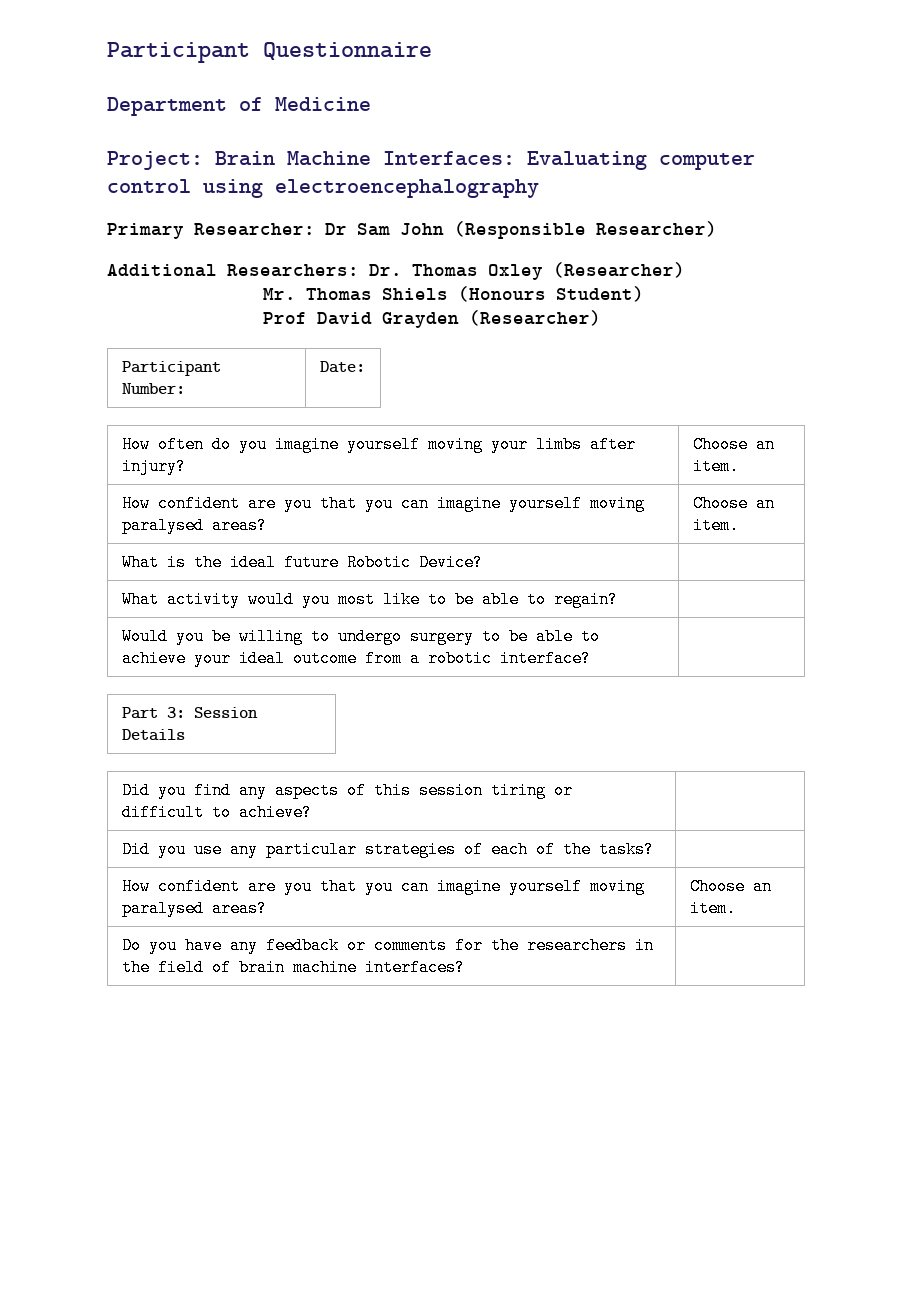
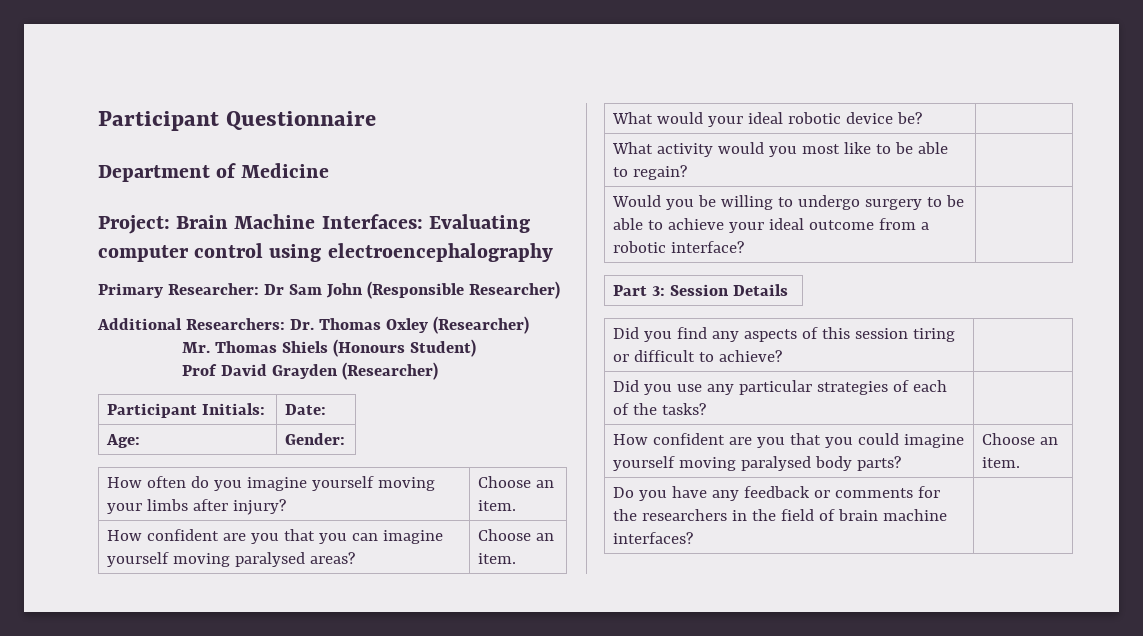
[121,383,185,394] Number: -> [202,403,266,415] Initials:
(365, 367) none -> [106,434,141,448] [285,433,346,445] // Age: | Gender:
[166,554,483,571] is the ideal future Robotic Device? -> [657,112,923,127] would your ideal robotic device be?
[400,878,645,895] [121,900,267,917] can imagine yourself moving paralysed areas? -> [858,433,965,448] [613,456,902,471] could imagine yourself moving paralysed body parts?

